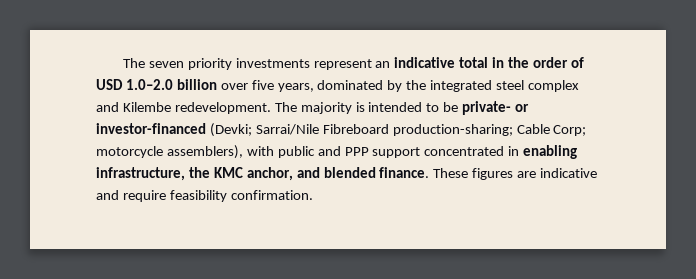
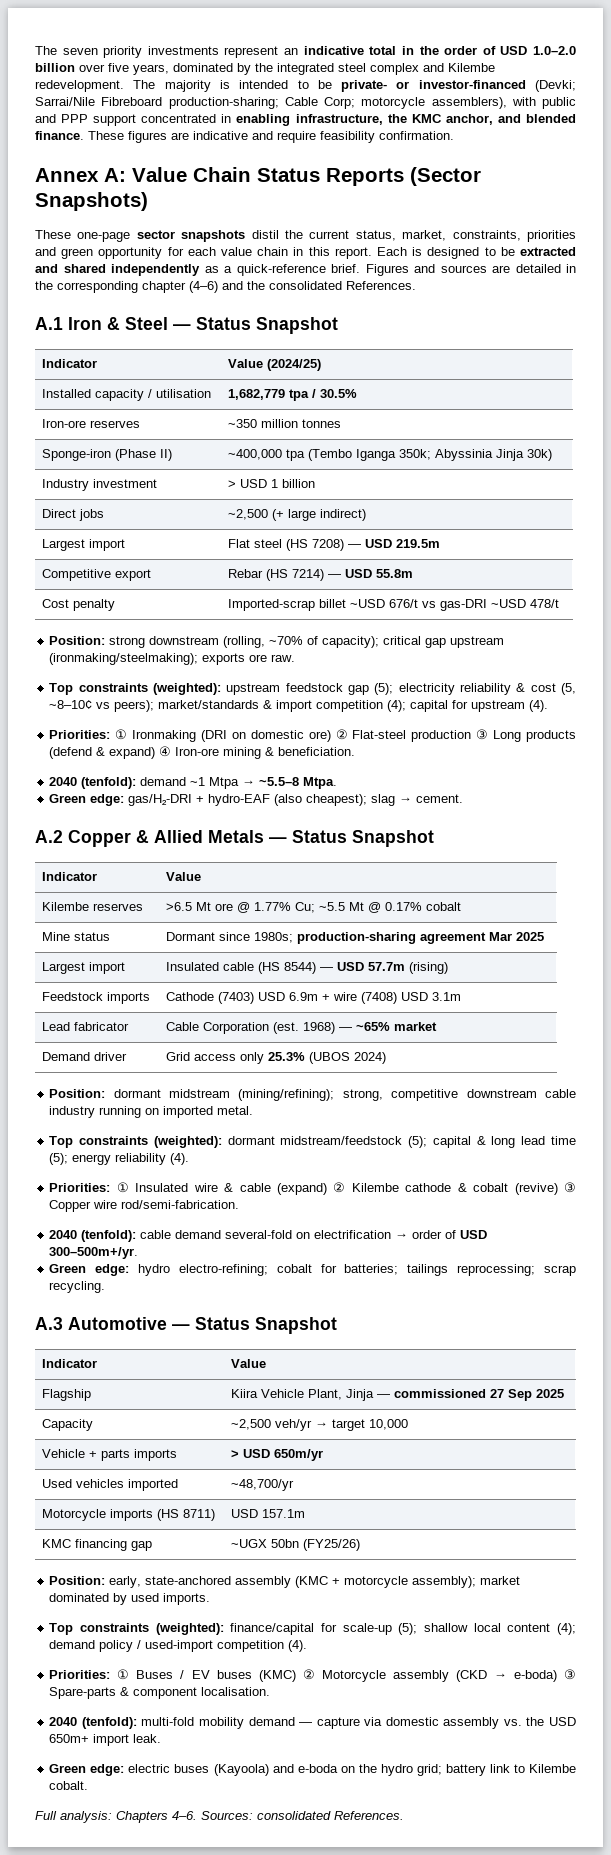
(313, 195) none -> [35,167,481,186] [35,192,148,211] [35,230,576,242] [35,247,576,259] [35,264,576,276] [35,281,416,293] [35,317,338,334] [42,359,98,368] [228,359,322,371] [42,389,212,401] [228,389,358,401] [42,419,141,428] [228,419,342,428] [42,449,173,461] [228,449,553,461] [42,479,158,491] [228,479,316,488] [42,509,105,521] [228,509,367,521] [42,539,126,551] [228,539,441,551] [42,569,152,581] [228,569,414,581] [42,599,116,611] [228,599,560,611] [49,636,505,648] [49,653,296,665] [49,683,576,695] [49,700,549,712] [49,729,576,742] [49,746,356,759] [49,777,338,789] [49,794,464,806] [35,830,434,847] [42,872,98,881] [166,872,202,881] [42,902,144,911] [166,902,462,913] [42,932,111,941] [166,932,545,944] [42,962,126,974] [166,962,449,974] [42,992,151,1004] [166,992,462,1004] [42,1022,130,1031] [166,1022,438,1034] [42,1052,128,1061] [166,1052,387,1064] [49,1089,577,1101] [49,1106,254,1118] [49,1136,576,1148] [49,1153,190,1165] [49,1182,576,1195] [49,1200,240,1212] [49,1230,488,1242] [49,1247,139,1259] [49,1264,576,1276] [49,1281,106,1293] [35,1317,337,1334] [42,1359,98,1368] [231,1359,267,1368] [42,1389,92,1401] [231,1389,565,1401] [42,1419,94,1431] [231,1419,409,1431] [42,1449,178,1461] [231,1449,324,1461] [42,1479,179,1491] [231,1479,295,1491] [42,1509,216,1521] [231,1509,306,1518] [42,1539,153,1551] [231,1539,361,1551] [49,1576,521,1588] [49,1593,211,1605] [49,1623,577,1635] [49,1640,308,1652] [49,1669,577,1682] [49,1687,271,1699] [49,1717,576,1729] [49,1734,162,1746] [49,1764,577,1776] [49,1781,89,1790] [35,1811,404,1823] // Annex A: Value Chain Status Reports (Sector Snapshots) // These one-page sector snapshots distil the current status, market, constraints, priorities and green opportunity for each value chain in this report. Each is designed to be extracted and shared independently as a quick-reference brief. Figures and sources are detailed in the corresponding chapter (4–6) and the consolidated References. // A.1 Iron & Steel — Status Snapshot // Indicator | Value (2024/25) // Installed capacity / utilisation | 1,682,779 tpa / 30.5% // Iron-ore reserves | ~350 million tonnes // Sponge-iron (Phase II) | ~400,000 tpa (Tembo Iganga 350k; Abyssinia Jinja 30k) // Industry investment | > USD 1 billion // Direct jobs | ~2,500 (+ large indirect) // Largest import | Flat steel (HS 7208) — USD 219.5m // Competitive export | Rebar (HS 7214) — USD 55.8m // Cost penalty | Imported-scrap billet ~USD 676/t vs gas-DRI ~USD 478/t // Position: strong downstream (rolling, ~70% of capacity); critical gap upstream (ironmaking/steelmaking); exports ore raw. // Top constraints (weighted): upstream feedstock gap (5); electricity reliability & cost (5, ~8–10¢ vs peers); market/standards & import competition (4); capital for upstream (4). // Priorities: ① Ironmaking (DRI on domestic ore) ② Flat-steel production ③ Long products (defend & expand) ④ Iron-ore mining & beneficiation. // 2040 (tenfold): demand ~1 Mtpa → ~5.5–8 Mtpa. // Green edge: gas/H₂-DRI + hydro-EAF (also cheapest); slag → cement. // A.2 Copper & Allied Metals — Status Snapshot // Indicator | Value // Kilembe reserves | >6.5 Mt ore @ 1.77% Cu; ~5.5 Mt @ 0.17% cobalt // Mine status | Dormant since 1980s; production-sharing agreement Mar 2025 // Largest import | Insulated cable (HS 8544) — USD 57.7m (rising) // Feedstock imports | Cathode (7403) USD 6.9m + wire (7408) USD 3.1m // Lead fabricator | Cable Corporation (est. 1968) — ~65% market // Demand driver | Grid access only 25.3% (UBOS 2024) // Position: dormant midstream (mining/refining); strong, competitive downstream cable industry running on imported metal. // Top constraints (weighted): dormant midstream/feedstock (5); capital & long lead time (5); energy reliability (4). // Priorities: ① Insulated wire & cable (expand) ② Kilembe cathode & cobalt (revive) ③ Copper wire rod/semi-fabrication. // 2040 (tenfold): cable demand several-fold on electrification → order of USD 300–500m+/yr. // Green edge: hydro electro-refining; cobalt for batteries; tailings reprocessing; scrap recycling. // A.3 Automotive — Status Snapshot // Indicator | Value // Flagship | Kiira Vehicle Plant, Jinja — commissioned 27 Sep 2025 // Capacity | ~2,500 veh/yr → target 10,000 // Vehicle + parts imports | > USD 650m/yr // Used vehicles imported | ~48,700/yr // Motorcycle imports (HS 8711) | USD 157.1m // KMC financing gap | ~UGX 50bn (FY25/26) // Position: early, state-anchored assembly (KMC + motorcycle assembly); market dominated by used imports. // Top constraints (weighted): finance/capital for scale-up (5); shallow local content (4); demand policy / used-import competition (4). // Priorities: ① Buses / EV buses (KMC) ② Motorcycle assembly (CKD → e-boda) ③ Spare-parts & component localisation. // 2040 (tenfold): multi-fold mobility demand — capture via domestic assembly vs. the USD 650m+ import leak. // Green edge: electric buses (Kayoola) and e-boda on the hydro grid; battery link to Kilembe cobalt. // Full analysis: Chapters 4–6. Sources: consolidated References.

